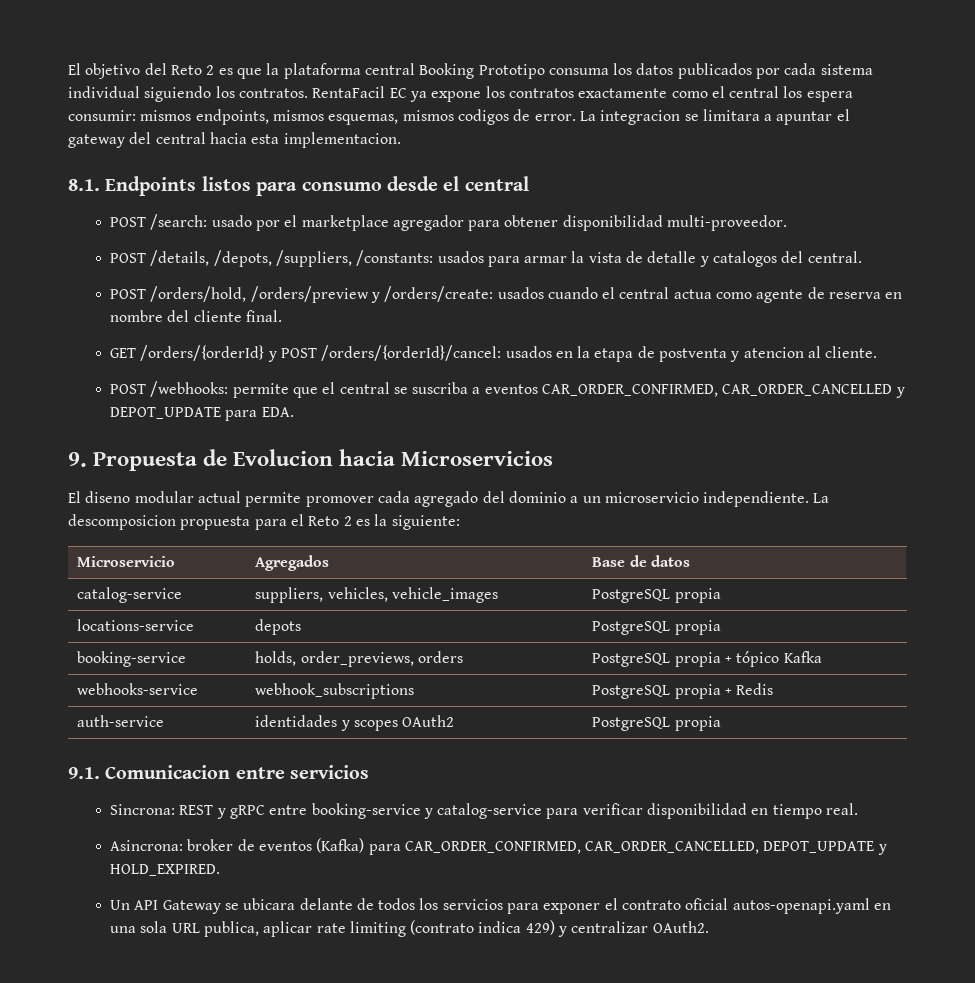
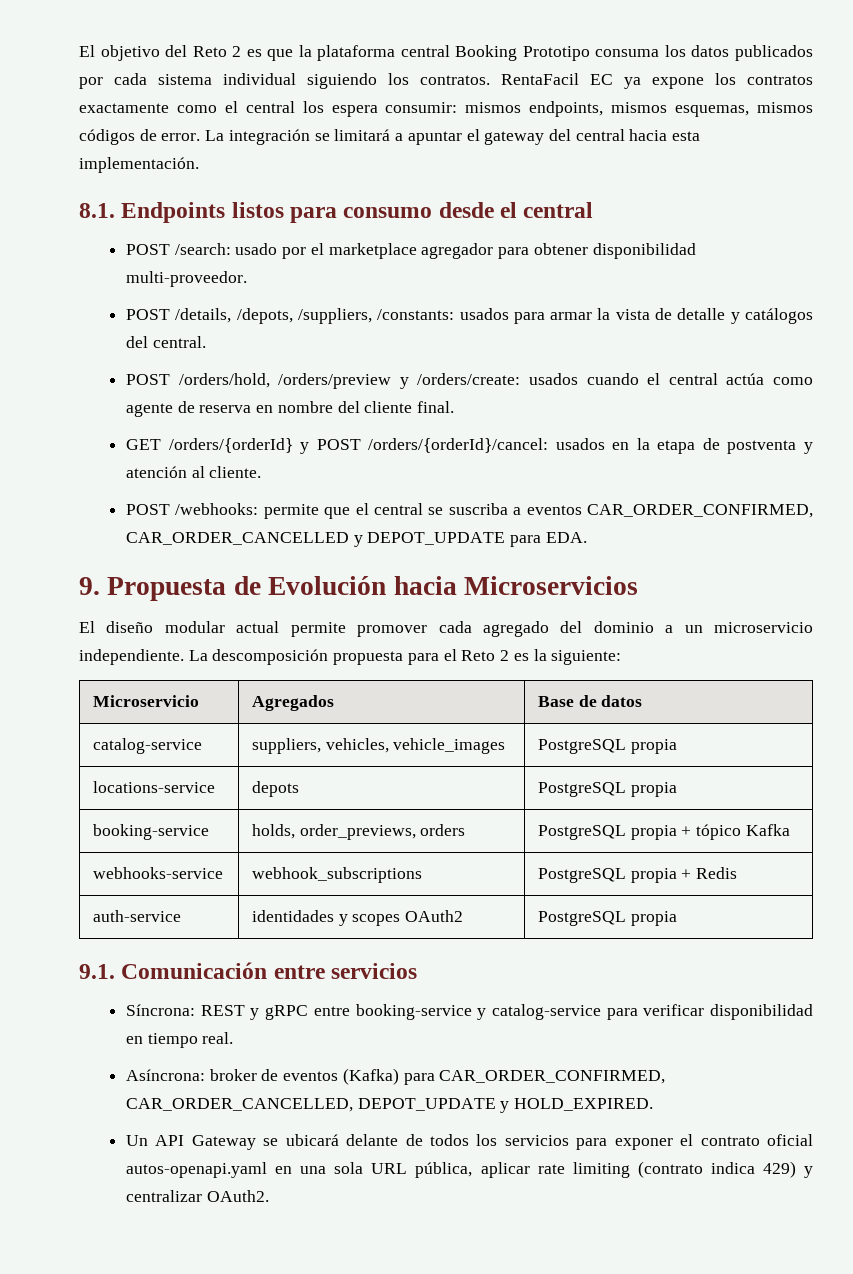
[457,109,509,125] codigos -> [79,129,135,145] códigos
[600,109,760,125] integracion se limitara -> [228,129,391,145] integración se limitará
[283,132,401,148] implementacion. -> [79,157,199,173] implementación.
[713,251,778,267] catalogos -> [745,308,814,324] catálogos
[673,289,712,299] actua -> [726,373,765,385] actúa
[743,347,804,358] atencion -> [126,466,188,478] atención
[233,449,334,466] Evolucion -> [268,576,387,595] Evolución
[85,491,131,503] diseno -> [106,621,154,633] diseño
[68,514,176,530] descomposicion -> [212,649,329,665] descomposición
[105,765,231,779] Comunicacion -> [121,962,268,979] Comunicación
[109,804,175,815] Sincrona: -> [126,1004,196,1016] Síncrona:
[109,840,183,851] Asincrona: -> [126,1069,206,1081] Asíncrona:
[243,898,296,910] ubicara -> [285,1134,339,1146] ubicará
[203,921,259,937] publica, -> [415,1162,473,1178] pública,

